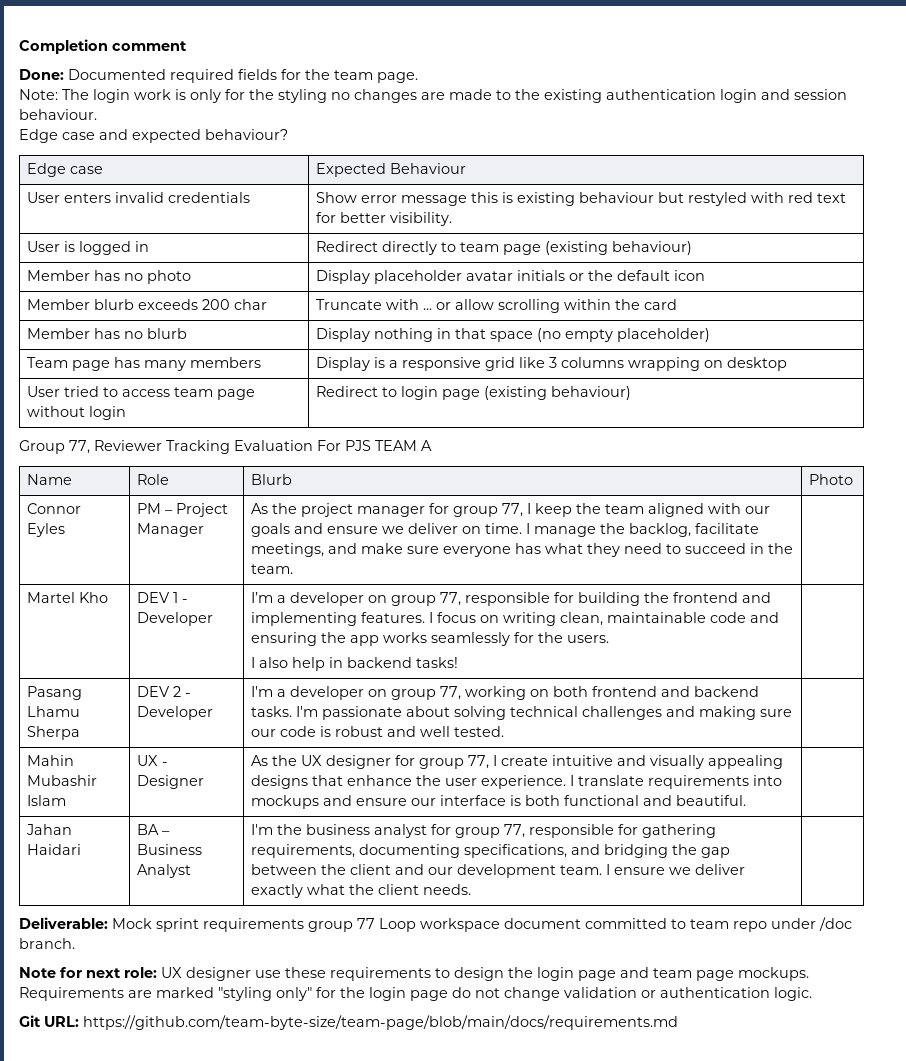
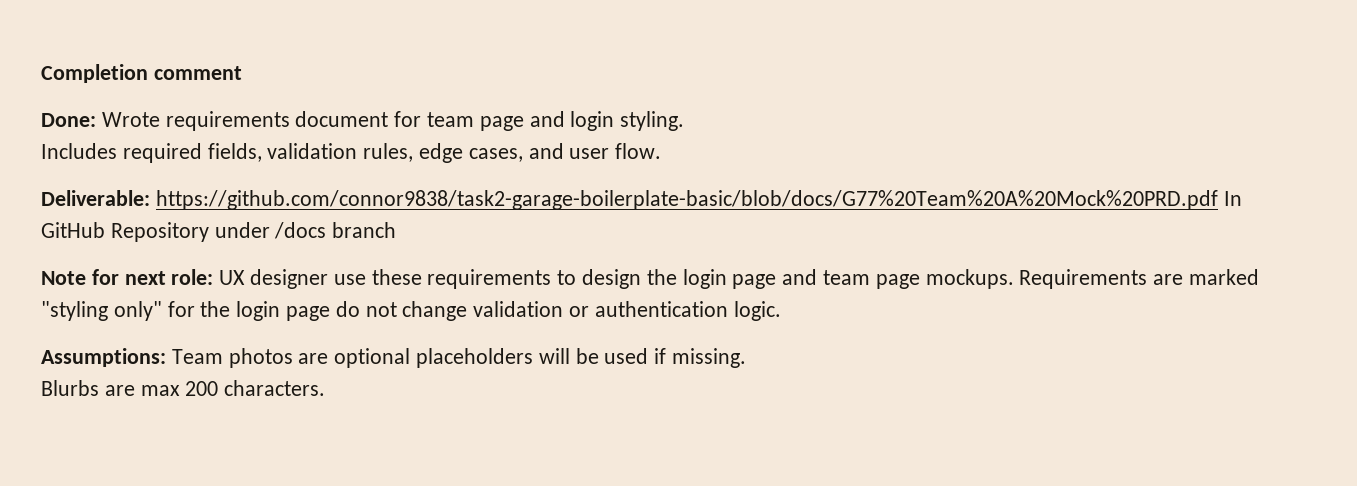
[68,69,418,83] [19,89,847,103] [19,109,97,120] [19,129,288,143] [27,163,104,177] [316,163,467,177] [27,192,251,203] [316,192,847,206] [316,212,453,226] [27,241,150,255] [316,241,693,255] [27,270,192,284] [316,270,706,284] [27,299,268,310] [316,299,678,313] [27,328,188,339] [316,328,711,342] [27,357,262,371] [316,357,788,371] [27,386,256,400] [27,406,127,420] [316,386,632,400] [19,440,432,454] [27,474,73,485] [137,474,170,485] [251,474,293,485] [809,474,854,485] [27,503,82,514] [27,523,66,537] [137,503,229,517] [137,523,205,537] [251,503,771,517] [251,523,760,537] [251,543,794,557] [251,564,294,574] [27,592,109,603] [137,592,189,603] [137,612,214,626] [251,592,772,606] [251,612,780,626] [251,632,610,646] [251,657,459,671] [27,686,83,700] [27,706,81,717] [27,726,81,740] [137,686,192,697] [137,706,214,720] [251,686,760,700] [251,706,793,720] [251,726,505,737] [27,755,75,766] [27,775,98,786] [27,795,67,806] [137,755,169,766] [137,775,205,789] [251,755,784,769] [251,775,783,789] [251,795,747,809] [26,824,73,835] [27,844,82,855] [137,824,171,835] [137,844,203,855] [137,864,192,878] [251,824,717,838] [251,844,731,858] [251,864,746,878] [251,884,472,898] [19,917,852,932] [19,938,75,949] Documented required fields for the team page. // Note: The login work is only for the styling no changes are made to the existing authentication login and session behaviour. // Edge case and expected behaviour? // Edge case | Expected Behaviour // User enters invalid credentials | Show error message this is existing behaviour but restyled with red text for better visibility. // User is logged in | Redirect directly to team page (existing behaviour) // Member has no photo | Display placeholder avatar initials or the default icon // Member blurb exceeds 200 char | Truncate with ... or allow scrolling within the card // Member has no blurb | Display nothing in that space (no empty placeholder) // Team page has many members | Display is a responsive grid like 3 columns wrapping on desktop // User tried to access team page without login | Redirect to login page (existing behaviour) // Group 77, Reviewer Tracking Evaluation For PJS TEAM A // Name | Role | Blurb | Photo // Connor Eyles | PM – Project Manager | As the project manager for group 77, I keep the team aligned with our goals and ensure we deliver on time. I manage the backlog, facilitate meetings, and make sure everyone has what they need to succeed in the team. | // Martel Kho | DEV 1 - Developer | I’m a developer on group 77, responsible for building the frontend and implementing features. I focus on writing clean, maintainable code and ensuring the app works seamlessly for the users. // I also help in backend tasks! | // Pasang Lhamu Sherpa | DEV 2 - Developer | I'm a developer on group 77, working on both frontend and backend tasks. I'm passionate about solving technical challenges and making sure our code is robust and well tested. | // Mahin Mubashir Islam | UX - Designer | As the UX designer for group 77, I create intuitive and visually appealing designs that enhance the user experience. I translate requirements into mockups and ensure our interface is both functional and beautiful. | // Jahan Haidari | BA – Business Analyst | I'm the business analyst for group 77, responsible for gathering requirements, documenting specifications, and bridging the gap between the client and our development team. I ensure we deliver exactly what the client needs. | // Deliverable: Mock sprint requirements group 77 Loop workspace document committed to team repo under /doc branch. -> [101,111,685,131] [41,143,662,163] [41,190,1242,210] [41,222,397,242] Wrote requirements document for team page and login styling. // Includes required fields, validation rules, edge cases, and user flow. // Deliverable: https://github.com/connor9838/task2-garage-boilerplate-basic/blob/docs/G77%20Team%20A%20Mock%20PRD.pdf In GitHub Repository under /docs branch
[19,1015,678,1030] Git URL: https://github.com/team-byte-size/team-page/blob/main/docs/requirements.md -> [41,348,747,368] [41,380,326,396] Assumptions: Team photos are optional placeholders will be used if missing. // Blurbs are max 200 characters.

